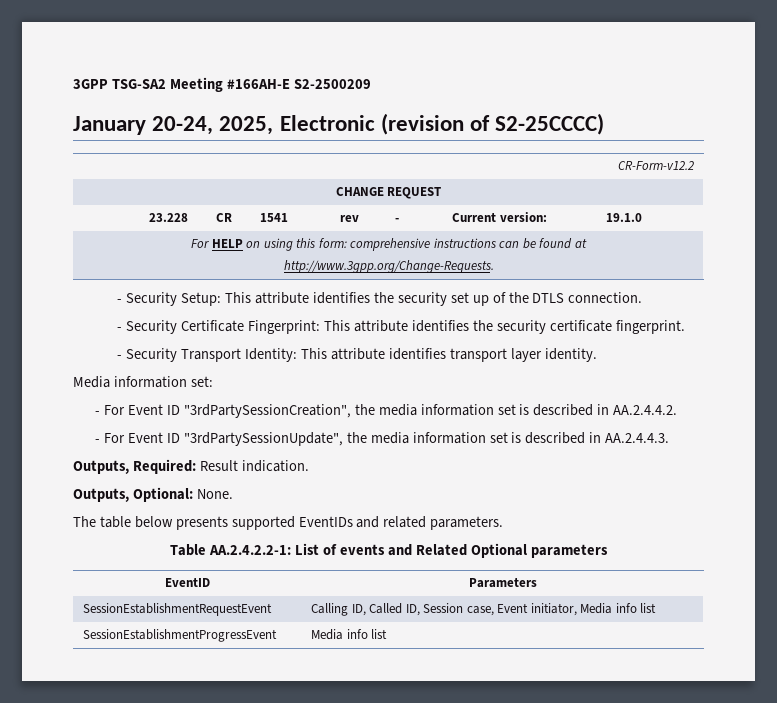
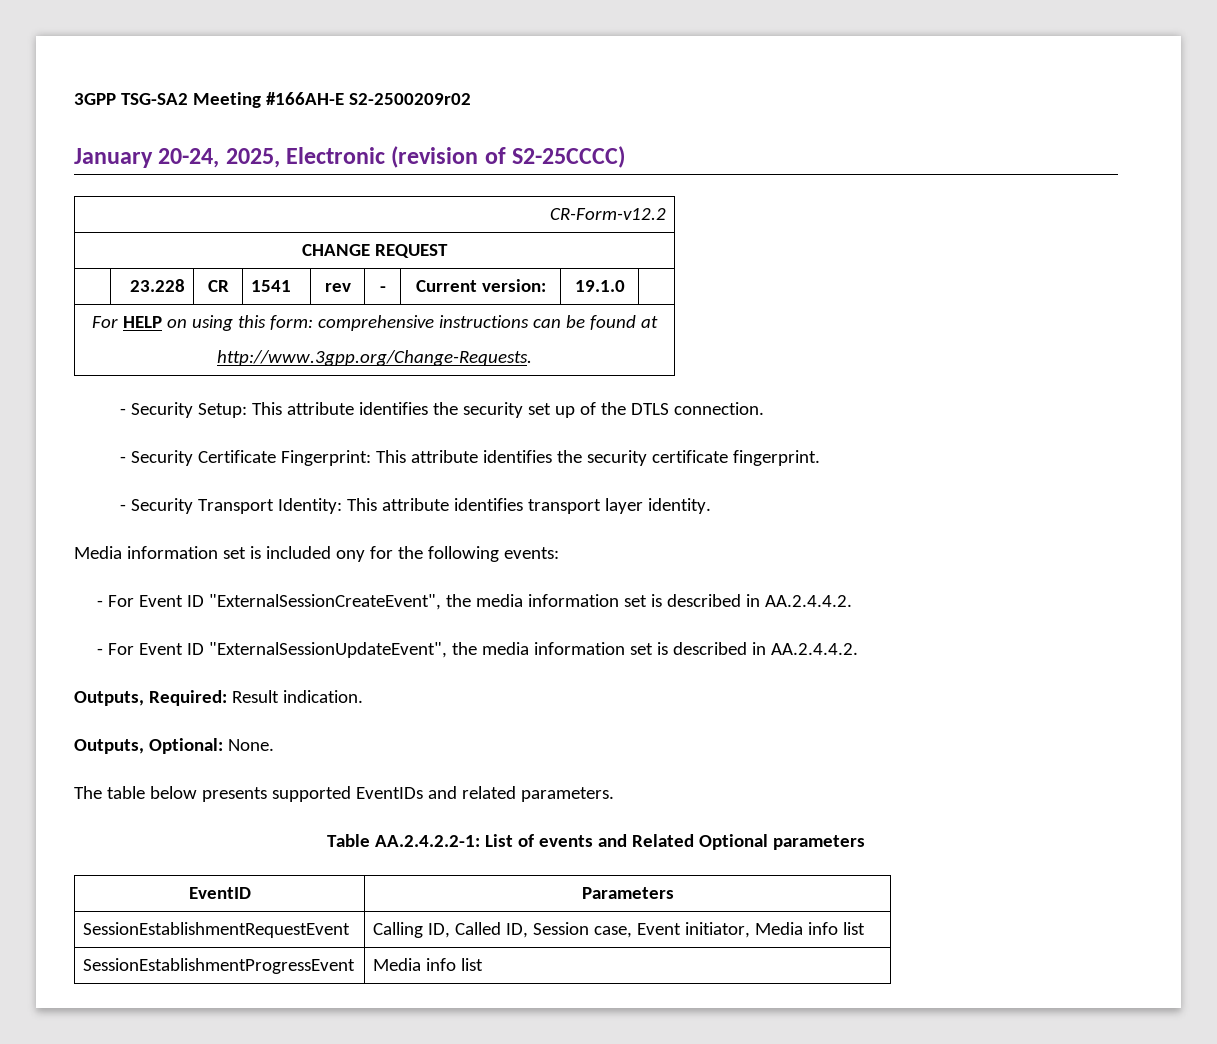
[293,79,371,89] S2-2500209 -> [348,93,471,105] S2-2500209r02
[190,376,213,387] [95,404,351,418] set: // - For Event ID "3rdPartySessionCreation", -> [222,546,559,562] [97,594,442,610] set is included ony for the following events: // - For Event ID "ExternalSessionCreateEvent",
[183,432,670,446] "3rdPartySessionUpdate", the media information set is described in AA.2.4.4.3. -> [209,642,859,658] "ExternalSessionUpdateEvent", the media information set is described in AA.2.4.4.2.

